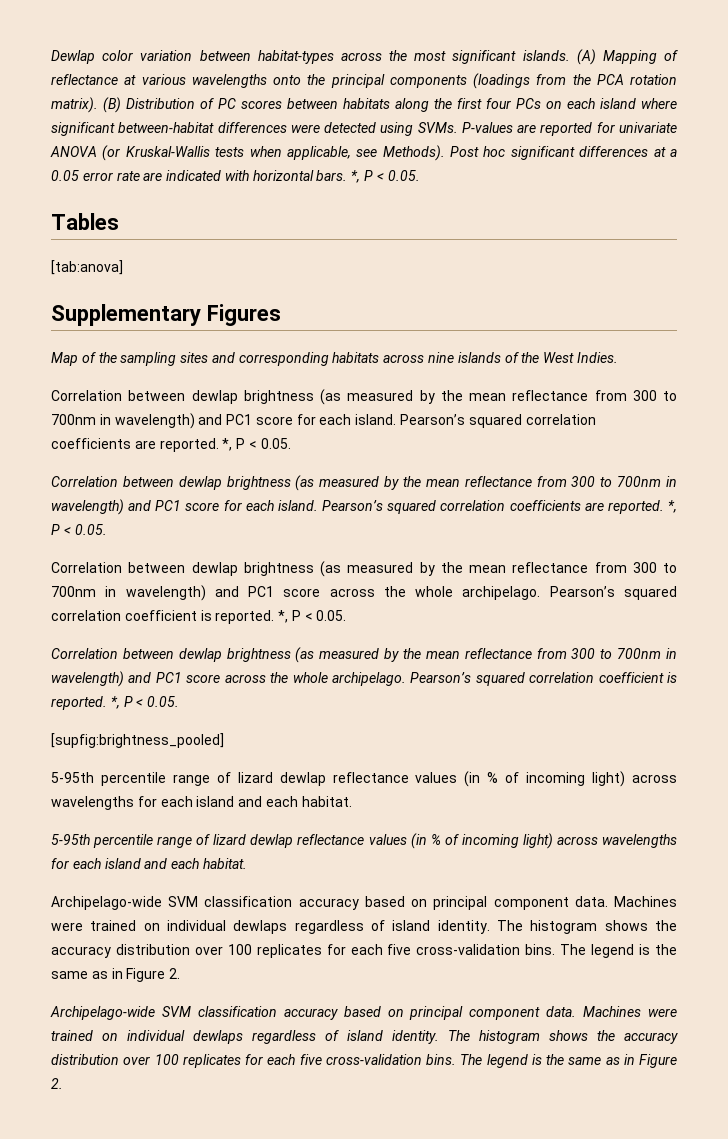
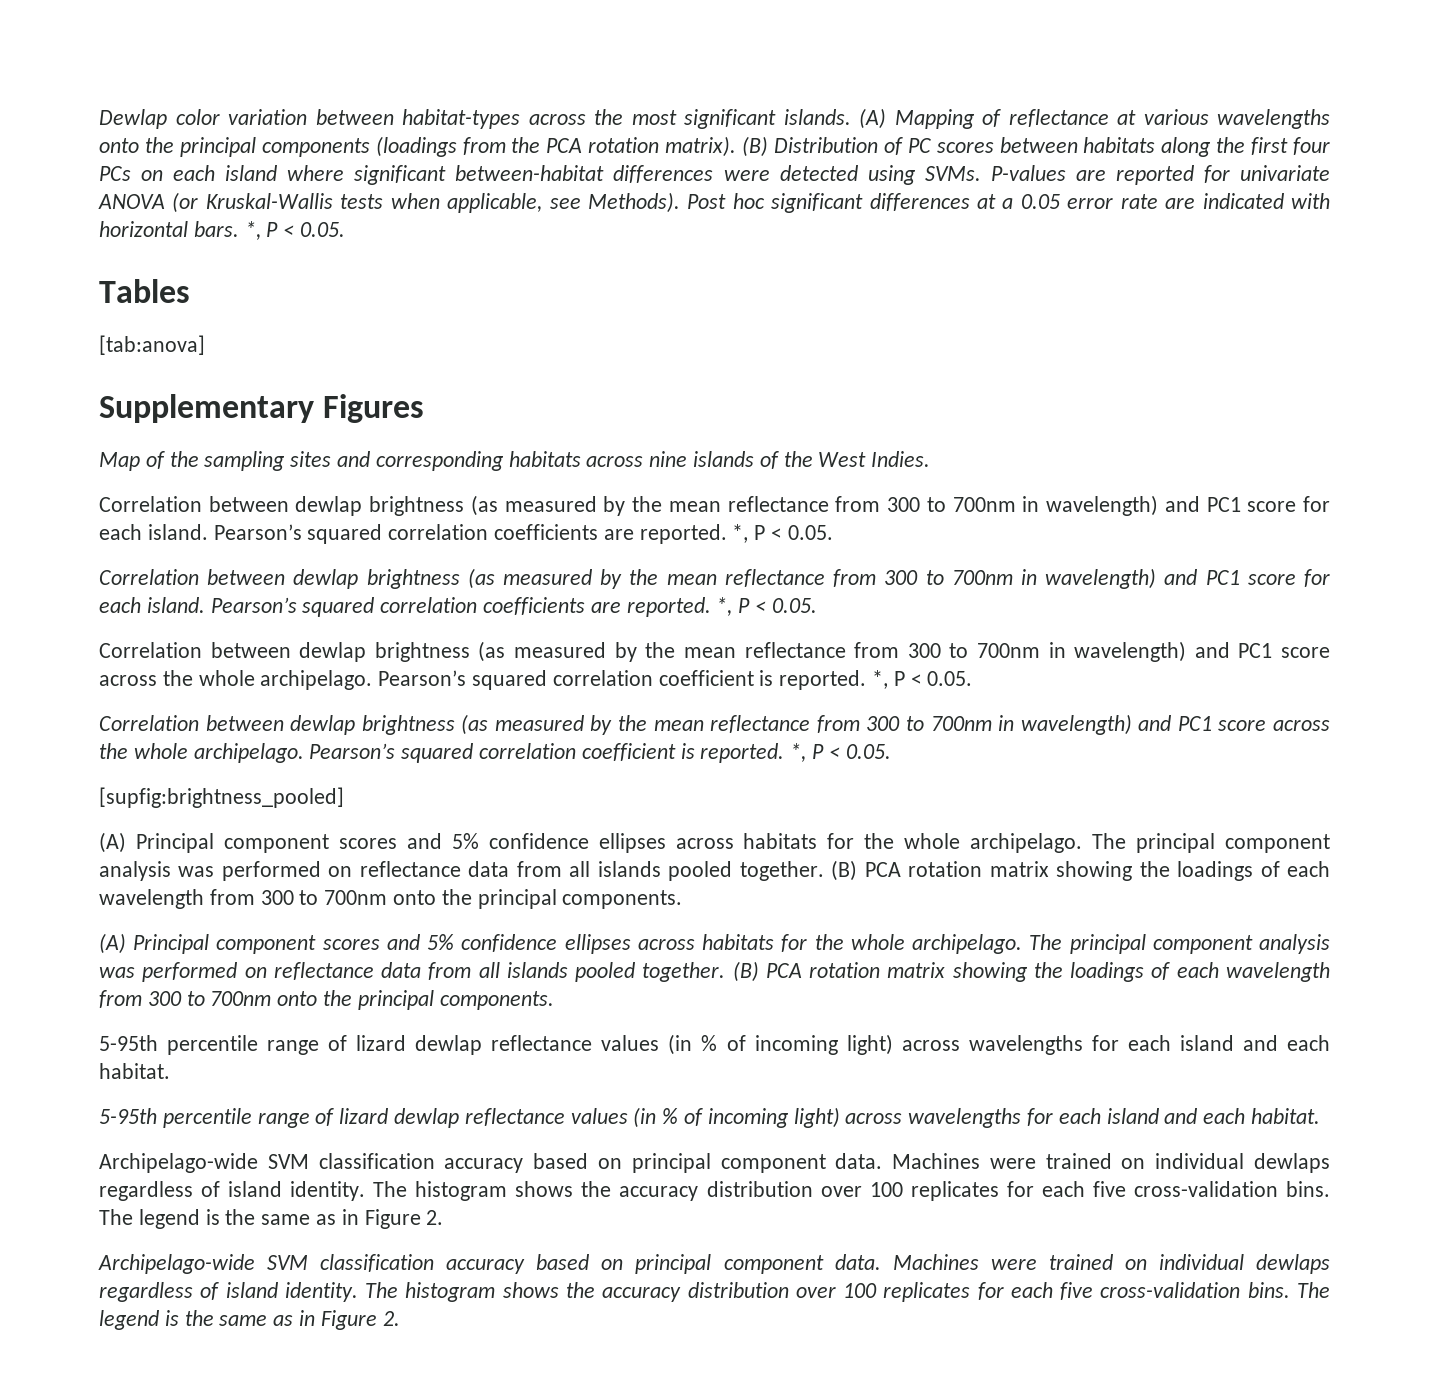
(224, 740) none -> [99,832,1330,853] [99,860,1330,881] [99,889,683,909] [99,933,1331,954] [99,961,1331,982] [99,990,554,1010] // (A) Principal component scores and 5% confidence ellipses across habitats for the whole archipelago. The principal component analysis was performed on reflectance data from all islands pooled together. (B) PCA rotation matrix showing the loadings of each wavelength from 300 to 700nm onto the principal components. // (A) Principal component scores and 5% confidence ellipses across habitats for the whole archipelago. The principal component analysis was performed on reflectance data from all islands pooled together. (B) PCA rotation matrix showing the loadings of each wavelength from 300 to 700nm onto the principal components.

